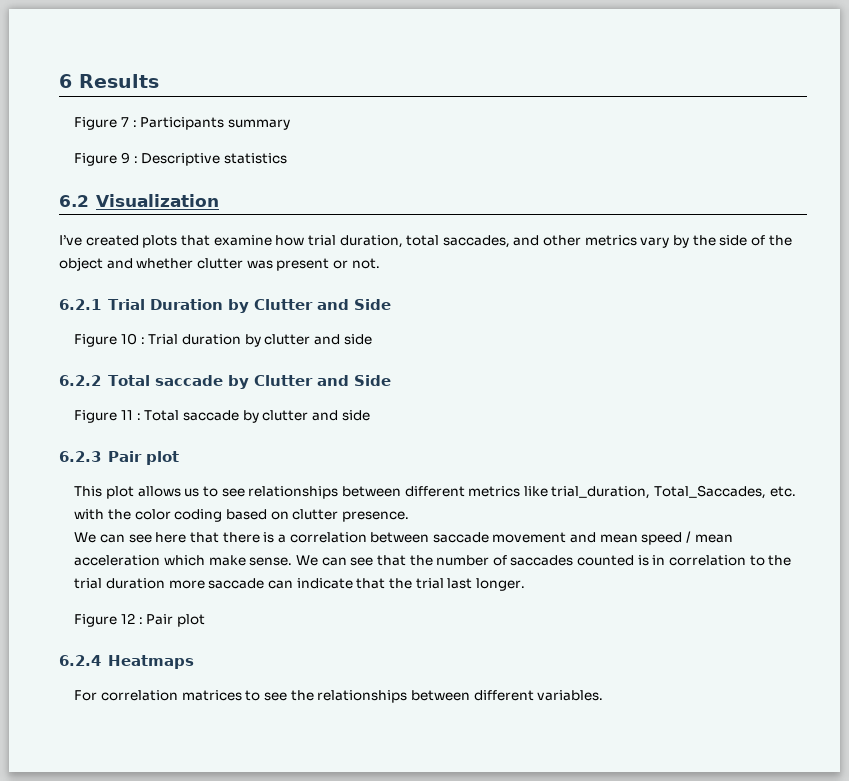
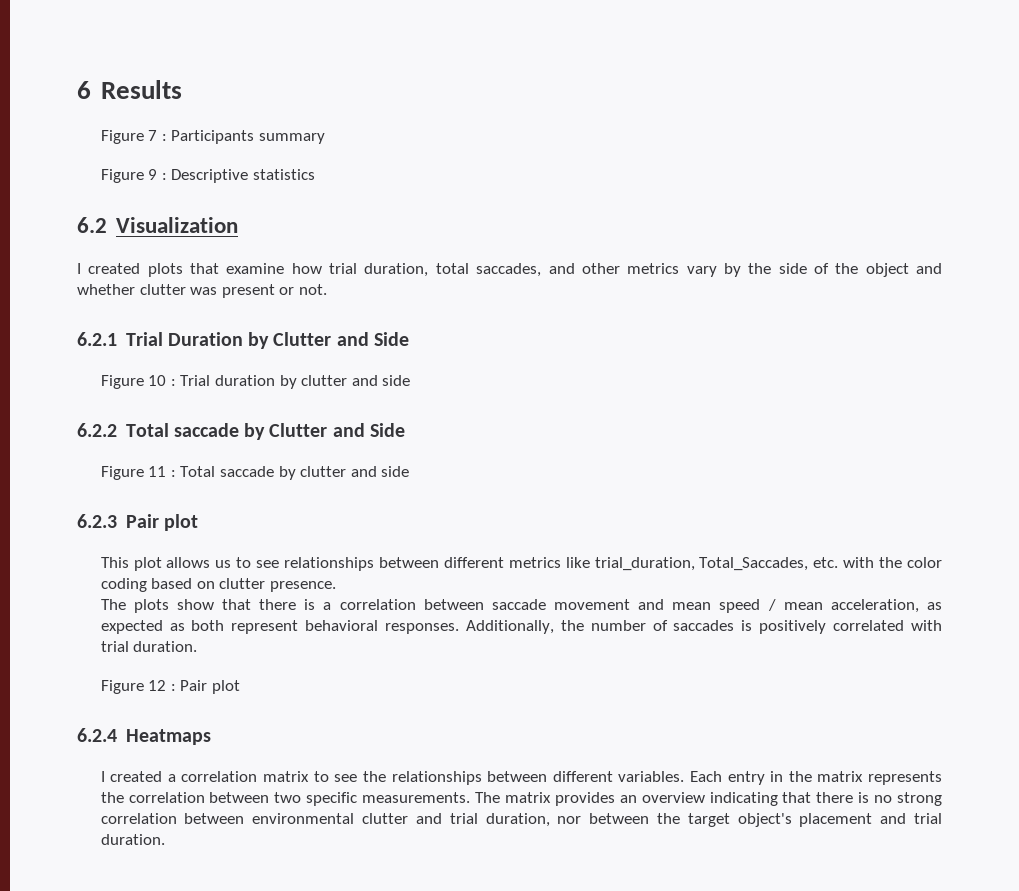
[59,235,82,246] I’ve -> [77,263,81,274] I
[74,532,187,543] We can see here -> [100,599,214,613] The plots show
[74,555,792,566] [74,578,525,591] acceleration which make sense. We can see that the number of saccades counted is in correlation to the trial duration more saccade can indicate that the trial last longer. -> [830,599,943,613] [100,620,943,634] [100,641,198,652] acceleration, as expected as both represent behavioral responses. Additionally, the number of saccades is positively correlated with trial duration.
[74,690,242,701] For correlation matrices -> [100,771,310,782] I created a correlation matrix
(604, 695) none -> [689,771,943,785] [100,792,942,806] [100,813,943,827] [100,834,165,845] Each entry in the matrix represents the correlation between two specific measurements. The matrix provides an overview indicating that there is no strong correlation between environmental clutter and trial duration, nor between the target object's placement and trial duration.

